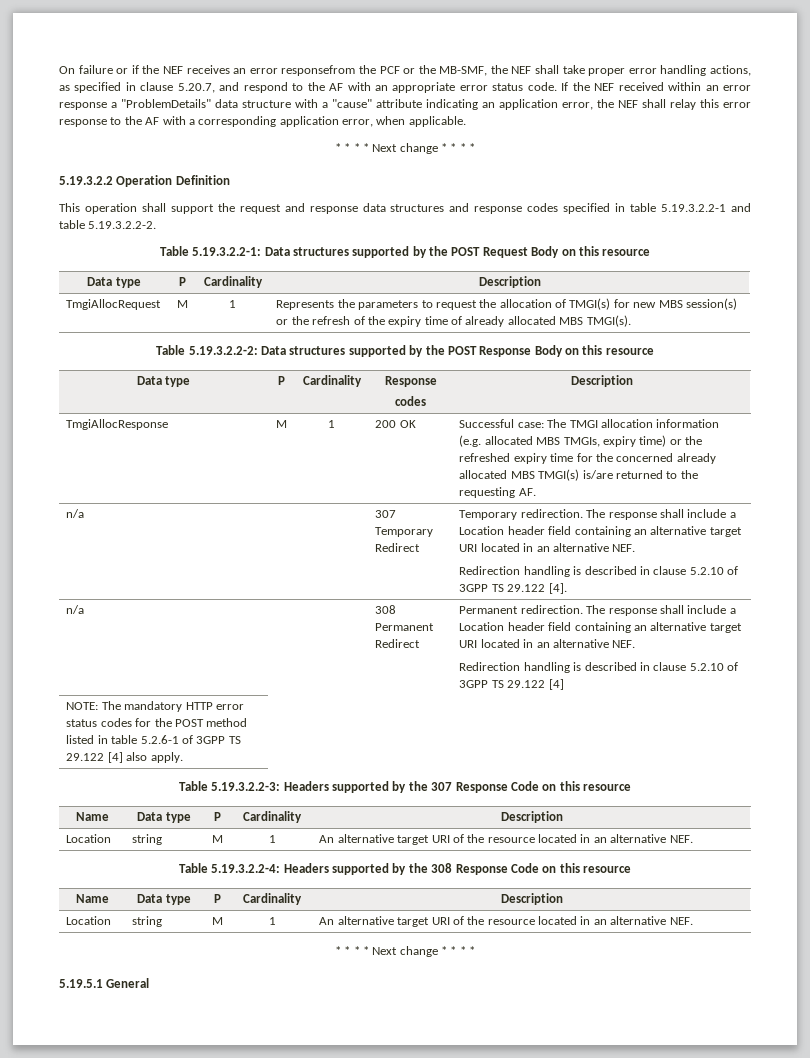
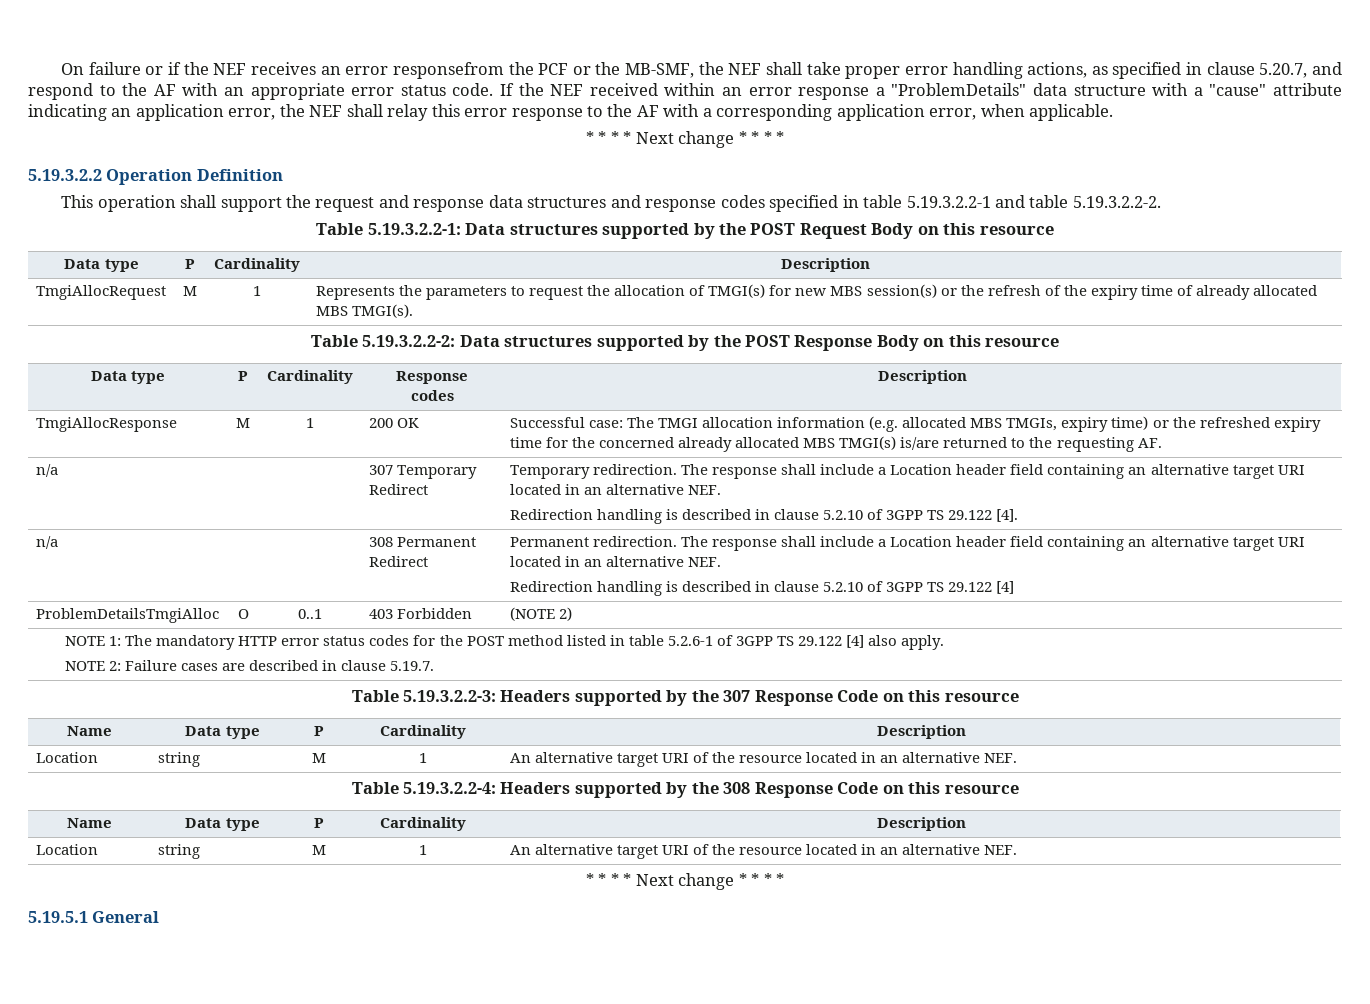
[66,702,99,710] NOTE: -> [35,608,219,623] [237,609,249,619] [298,609,322,619] [368,608,472,619] [509,607,572,621] [65,636,122,646] ProblemDetailsTmgiAlloc | O | 0..1 | 403 Forbidden | (NOTE 2) // NOTE 1:
(183, 757) none -> [65,660,435,671] // NOTE 2: Failure cases are described in clause 5.19.7.

